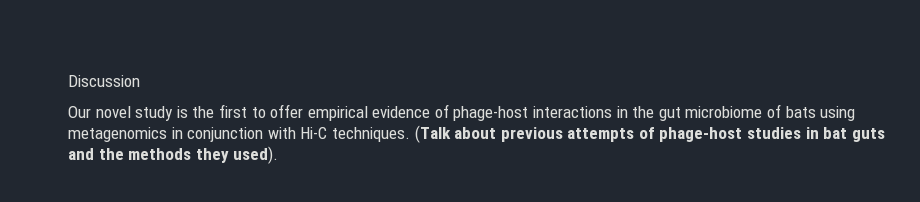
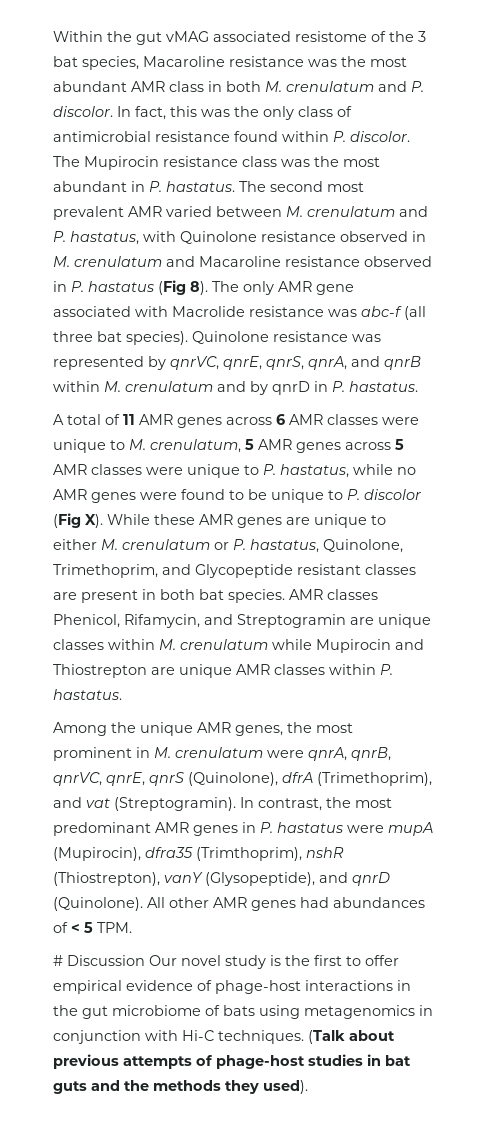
(68, 81) none -> [53,31,426,45] [53,56,407,70] [53,81,424,92] [53,106,352,120] [53,131,410,142] [53,156,380,170] [53,181,364,192] [53,206,428,220] [53,231,426,245] [53,256,432,267] [53,280,354,295] [53,306,426,320] [53,331,381,345] [53,356,421,370] [53,381,418,395] [53,414,419,428] [53,439,404,453] [53,464,416,478] [53,489,422,503] [53,513,386,528] [53,539,403,553] [53,564,416,578] [53,589,378,603] [53,614,431,628] [53,639,424,653] [53,664,393,678] [53,689,122,700] [53,722,353,736] [53,747,391,761] [53,772,432,786] [53,797,392,811] [53,822,433,836] [53,847,344,861] [53,872,390,886] [53,897,425,911] [53,922,132,933] [53,955,63,966] Within the gut vMAG associated resistome of the 3 bat species, Macaroline resistance was the most abundant AMR class in both M. crenulatum and P. discolor. In fact, this was the only class of antimicrobial resistance found within P. discolor. The Mupirocin resistance class was the most abundant in P. hastatus. The second most prevalent AMR varied between M. crenulatum and P. hastatus, with Quinolone resistance observed in M. crenulatum and Macaroline resistance observed in P. hastatus (Fig 8). The only AMR gene associated with Macrolide resistance was abc-f (all three bat species). Quinolone resistance was represented by qnrVC, qnrE, qnrS, qnrA, and qnrB within M. crenulatum and by qnrD in P. hastatus. // A total of 11 AMR genes across 6 AMR classes were unique to M. crenulatum, 5 AMR genes across 5 AMR classes were unique to P. hastatus, while no AMR genes were found to be unique to P. discolor (Fig X). While these AMR genes are unique to either M. crenulatum or P. hastatus, Quinolone, Trimethoprim, and Glycopeptide resistant classes are present in both bat species. AMR classes Phenicol, Rifamycin, and Streptogramin are unique classes within M. crenulatum while Mupirocin and Thiostrepton are unique AMR classes within P. hastatus. // Among the unique AMR genes, the most prominent in M. crenulatum were qnrA, qnrB, qnrVC, qnrE, qnrS (Quinolone), dfrA (Trimethoprim), and vat (Streptogramin). In contrast, the most predominant AMR genes in P. hastatus were mupA (Mupirocin), dfra35 (Trimthoprim), nshR (Thiostrepton), vanY (Glysopeptide), and qnrD (Quinolone). All other AMR genes had abundances of < 5 TPM. // #
(140, 81) // -> (145, 960) none

